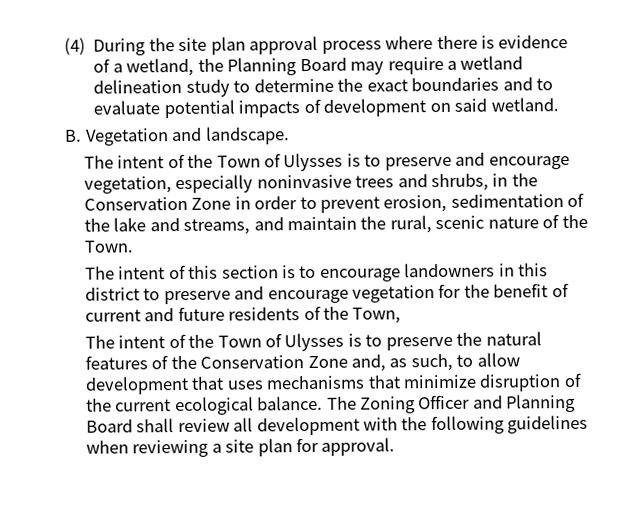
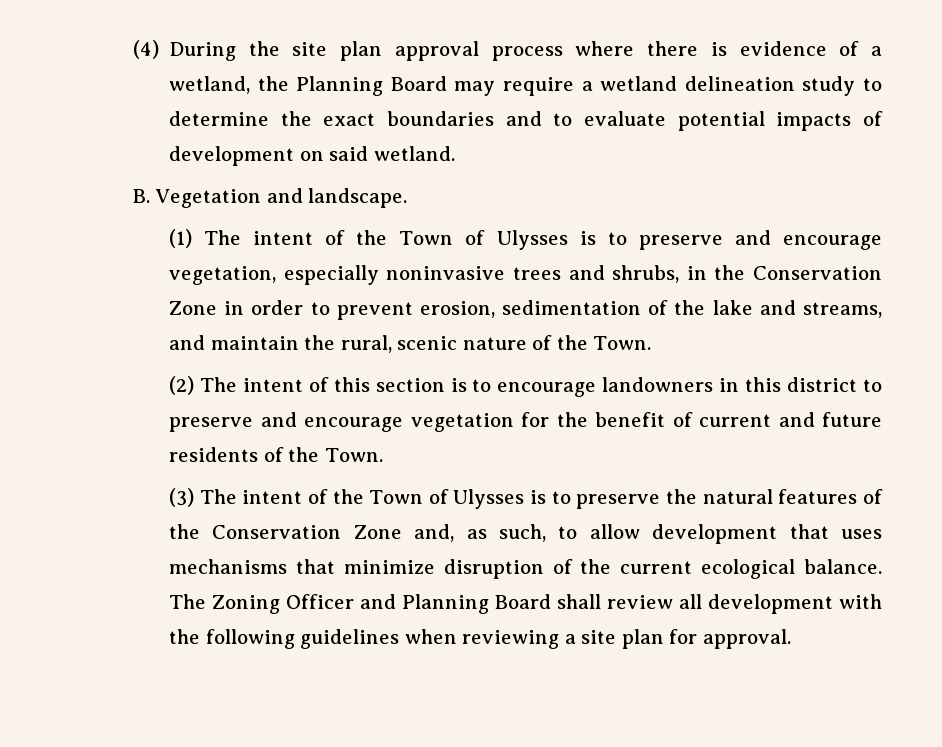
(290, 135) none -> [168,229,192,248] (1)
(133, 246) none -> [168,376,194,395] (2)
[352,307,402,324] Town, // -> [324,448,383,462] [168,488,194,507] Town. // (3)

